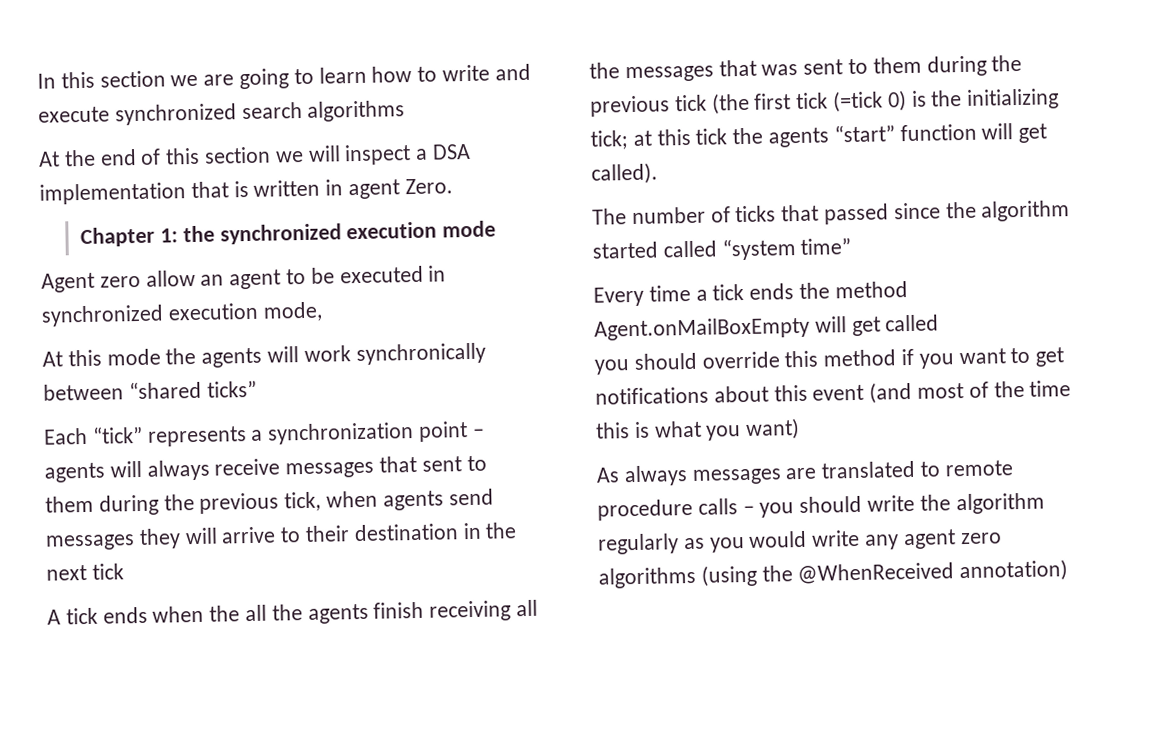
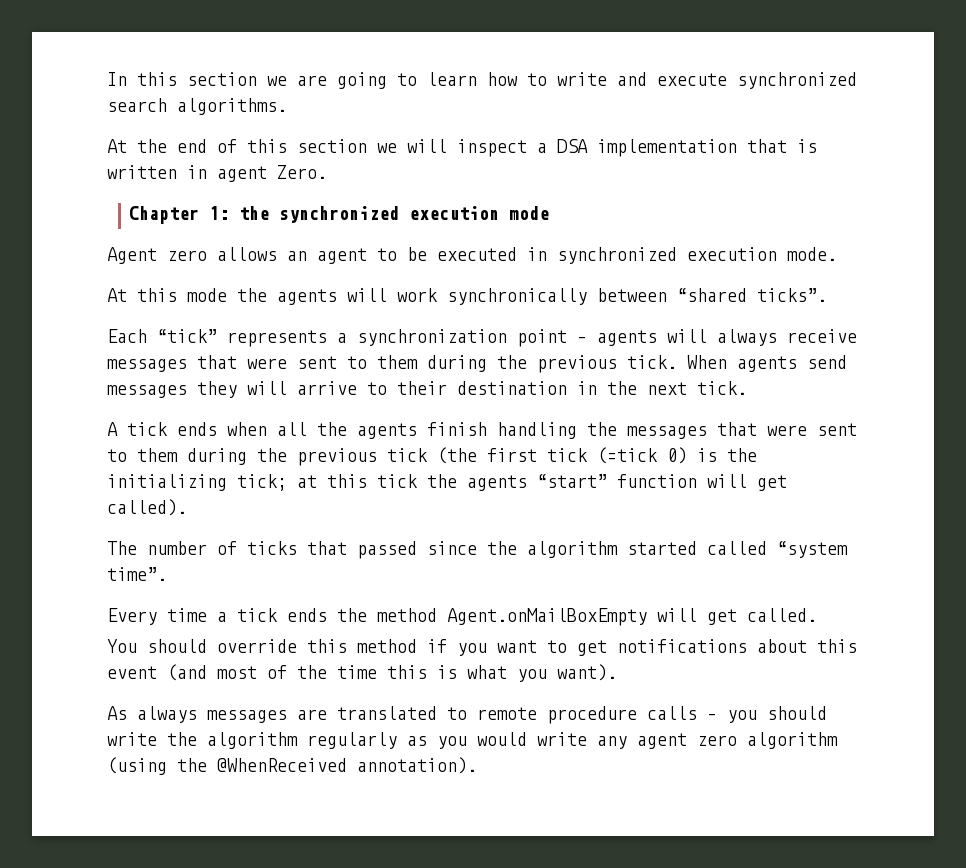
[307,100,406,122] algorithms -> [177,98,287,115] algorithms.
[145,269,196,287] allow -> [217,247,277,261] allows
[262,301,323,322] mode, -> [787,247,837,261] mode.
[206,380,257,398] ticks” -> [757,288,827,302] ticks”.
[421,455,487,472] [45,490,379,516] sent to them during the previous tick, when -> [247,355,727,373] were sent to them during the previous tick. When
[91,563,124,580] tick -> [697,381,747,395] tick.
[209,605,241,622] the -> (267, 429) none
[429,599,539,622] receiving all -> [497,422,577,439] handling
[761,63,799,76] was -> [767,425,807,436] were
[800,238,852,255] time” -> [107,567,167,581] time”.
[885,314,940,332] [594,359,630,375] called // you -> [747,608,817,622] [107,639,137,653] called. // You
[745,418,801,440] want) -> [557,664,617,681] want).
[598,566,696,589] algorithms -> [747,732,838,749] algorithm
[959,559,1069,583] annotation) -> [357,757,477,774] annotation).

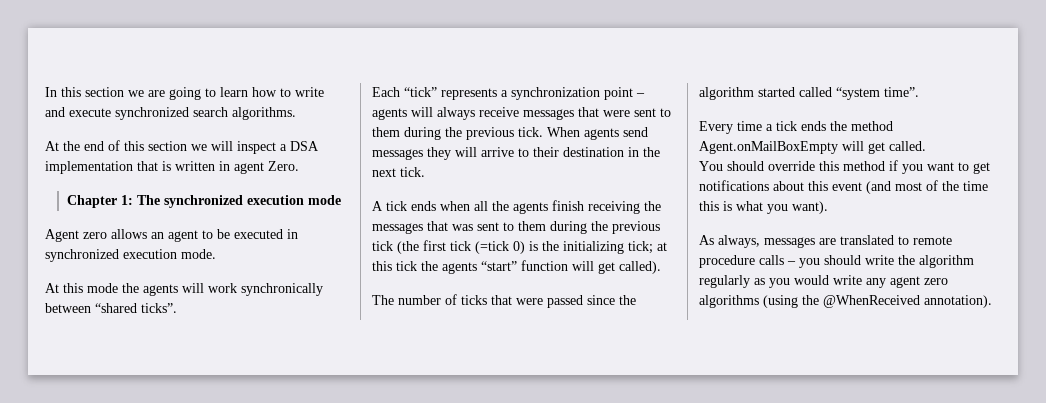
[238,206,269,220] the -> [137,195,161,205] The
[497,422,577,439] handling -> [588,201,640,214] receiving
[767,425,807,436] were -> [452,224,473,231] was
(347, 548) none -> [516,298,543,305] were
[137,706,197,723] always -> [718,235,760,248] always,
[747,732,838,749] algorithm -> [699,295,759,308] algorithms

